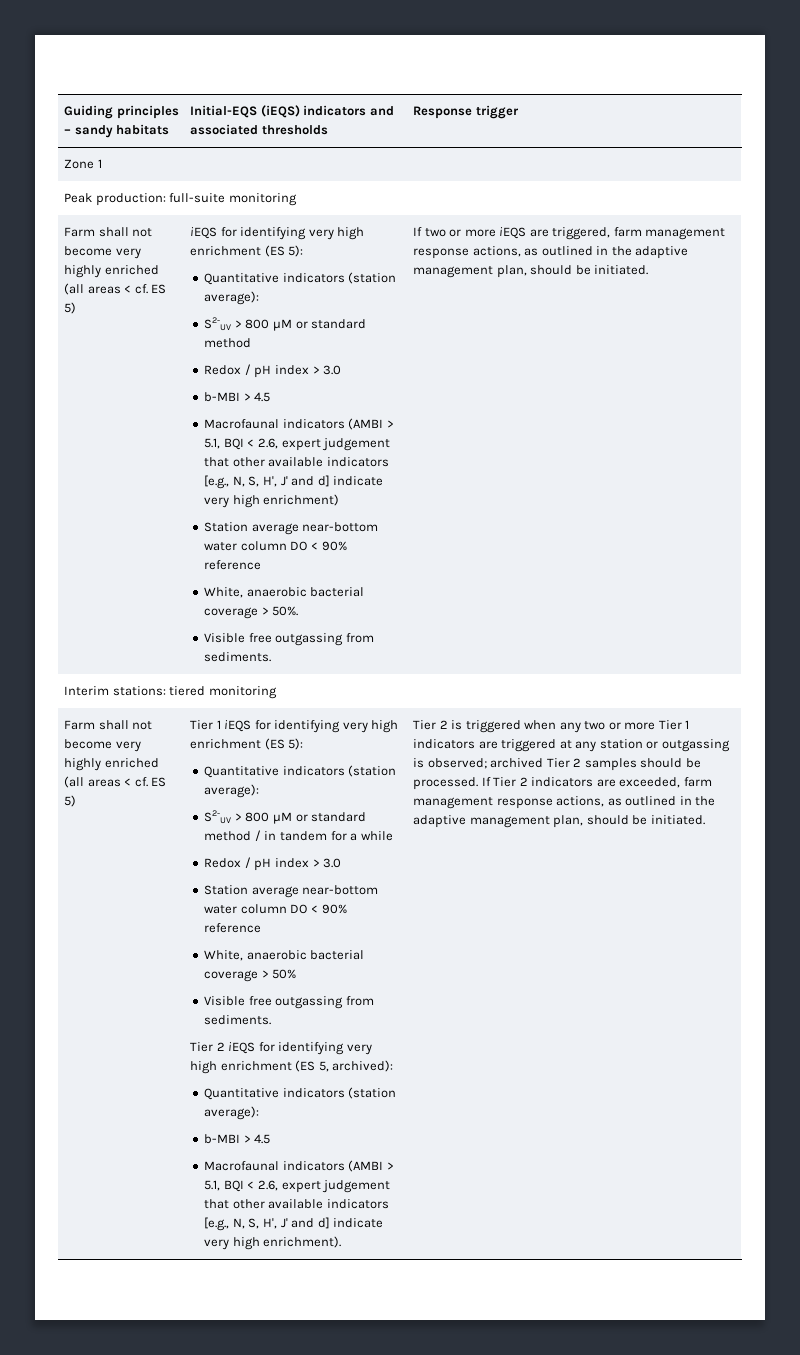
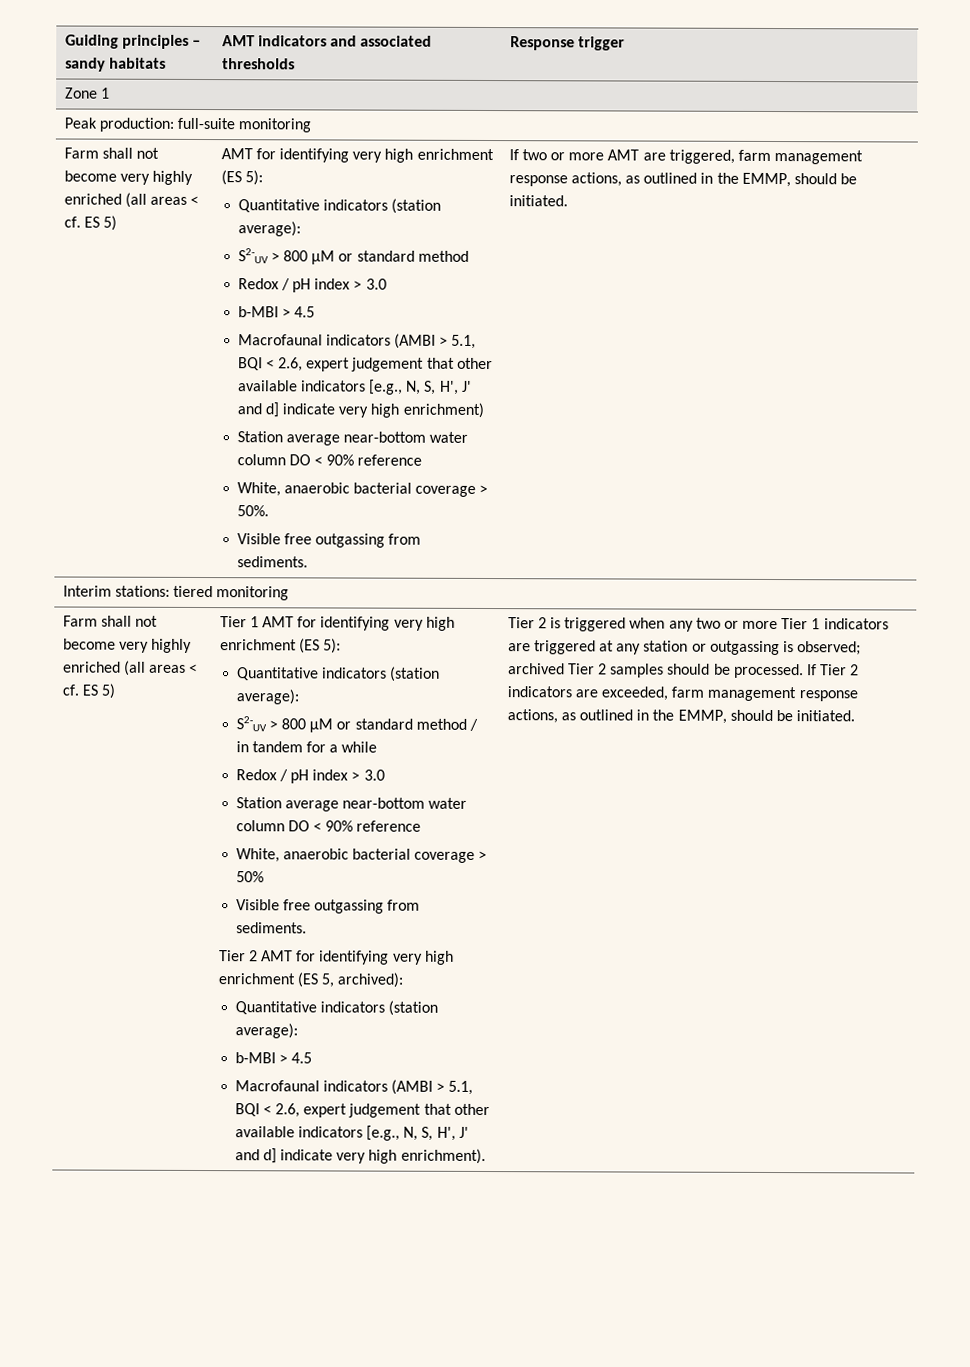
[190,105,300,118] Initial-EQS (iEQS) -> [221,35,255,47] AMT
[190,227,218,239] iEQS -> [220,148,253,160] AMT
[499,227,527,239] iEQS -> [607,149,640,161] AMT
[635,246,689,259] [413,265,527,278] adaptive management plan, -> [741,172,791,188] EMMP,
[224,720,252,732] iEQS -> [261,616,294,628] AMT
[228,1042,256,1054] iEQS -> [260,950,293,962] AMT
[413,815,584,828] adaptive management plan, -> [677,709,727,724] EMMP,

